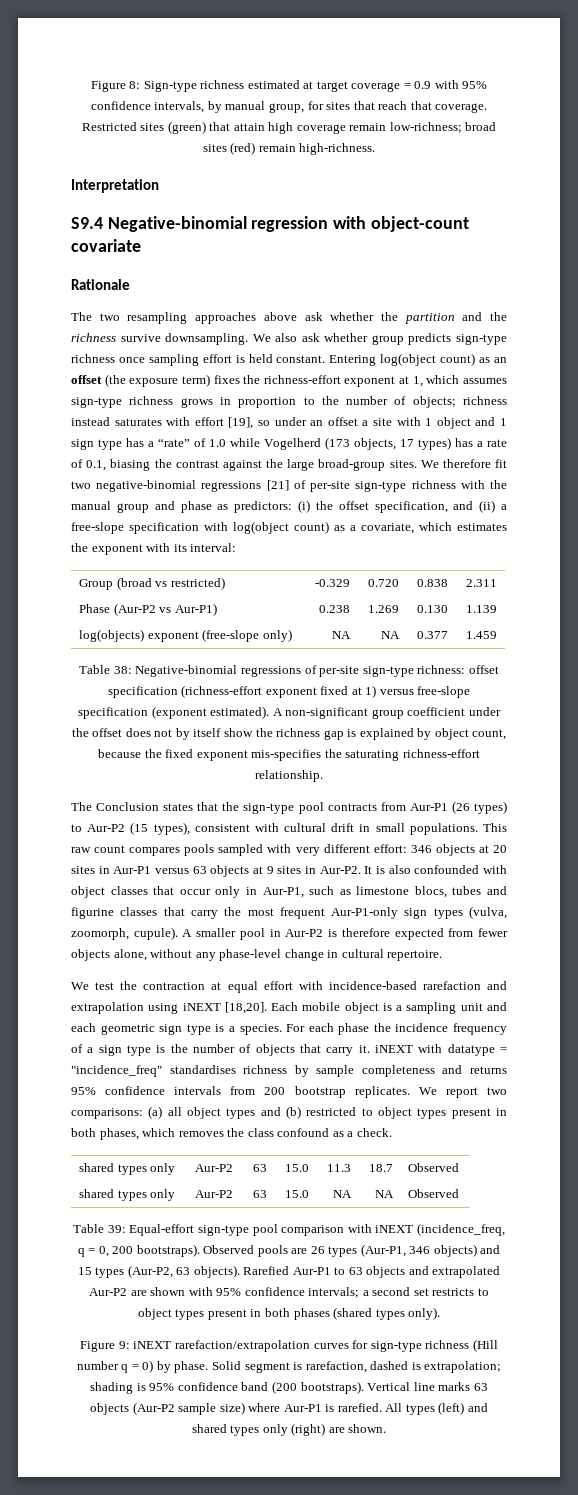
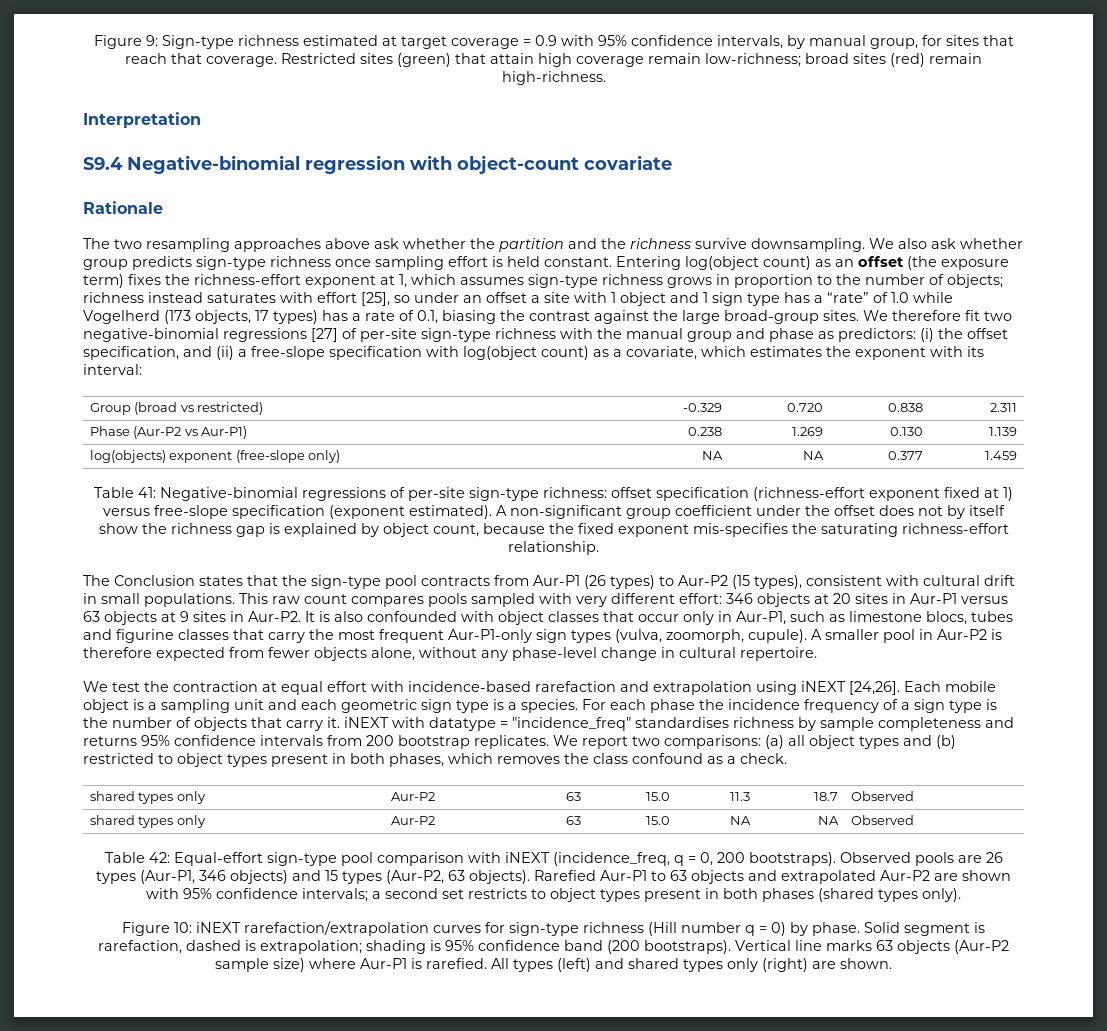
[90,81,141,92] Figure 8: -> [93,35,158,49] Figure 9:
[228,417,254,429] [19], -> [361,292,390,306] [25],
[266,480,289,491] [21] -> [311,328,338,342] [27]
[113,666,132,674] 38: -> [138,487,156,498] 41:
[224,1002,267,1014] [18,20]. -> [849,681,900,695] [24,26].
[107,1225,126,1233] 39: -> [148,852,170,863] 42:
[118,1341,130,1349] 9: -> [174,922,192,933] 10:

